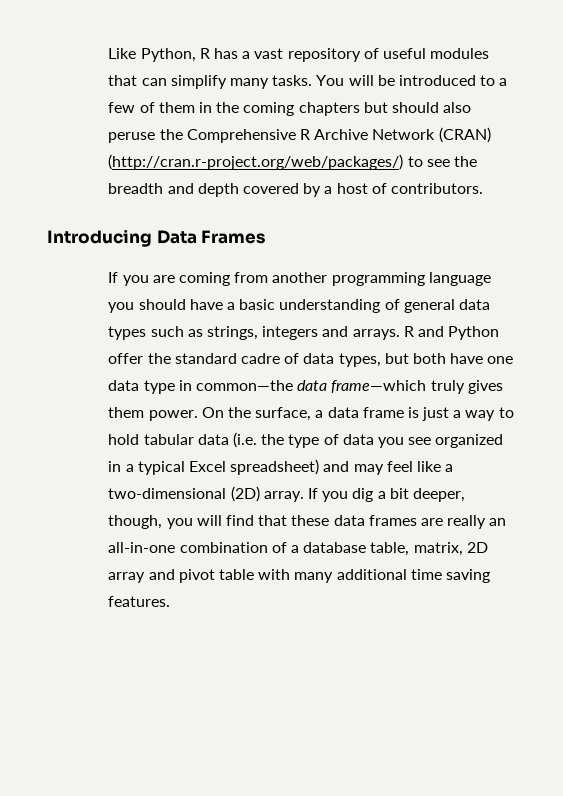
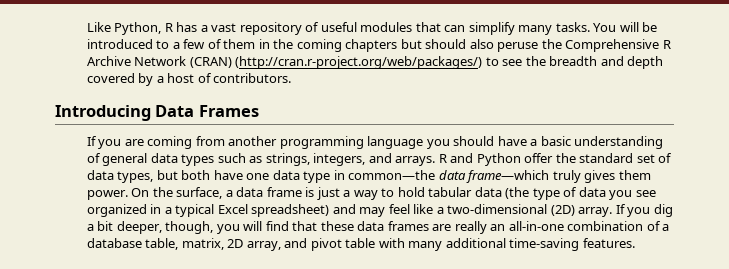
[262,326,319,340] integers -> [313,153,366,166] integers,
[240,353,280,364] cadre -> [636,154,655,163] set
[232,432,285,448] (i.e. the -> [505,187,530,199] (the
[108,572,146,583] array -> [246,241,281,251] array,
[410,569,490,583] time saving -> [509,238,580,251] time-saving

